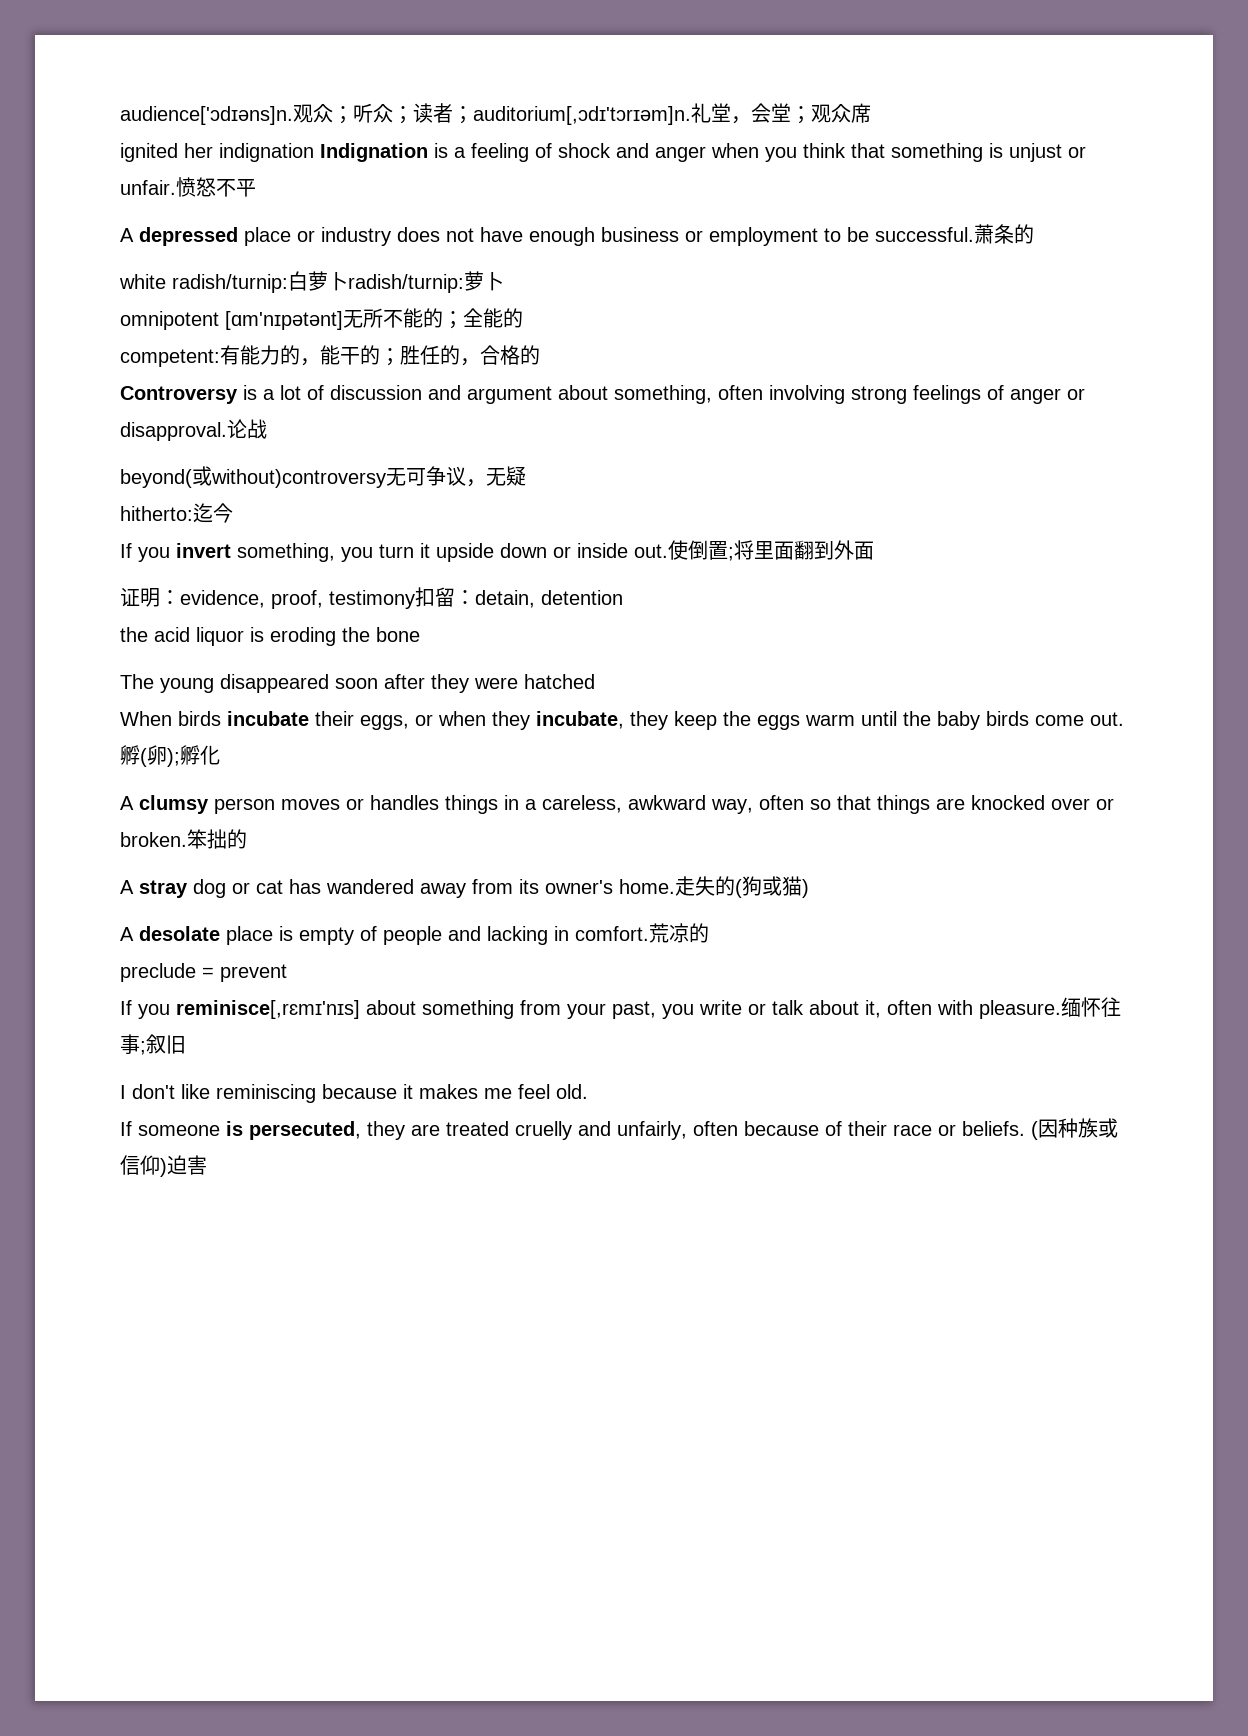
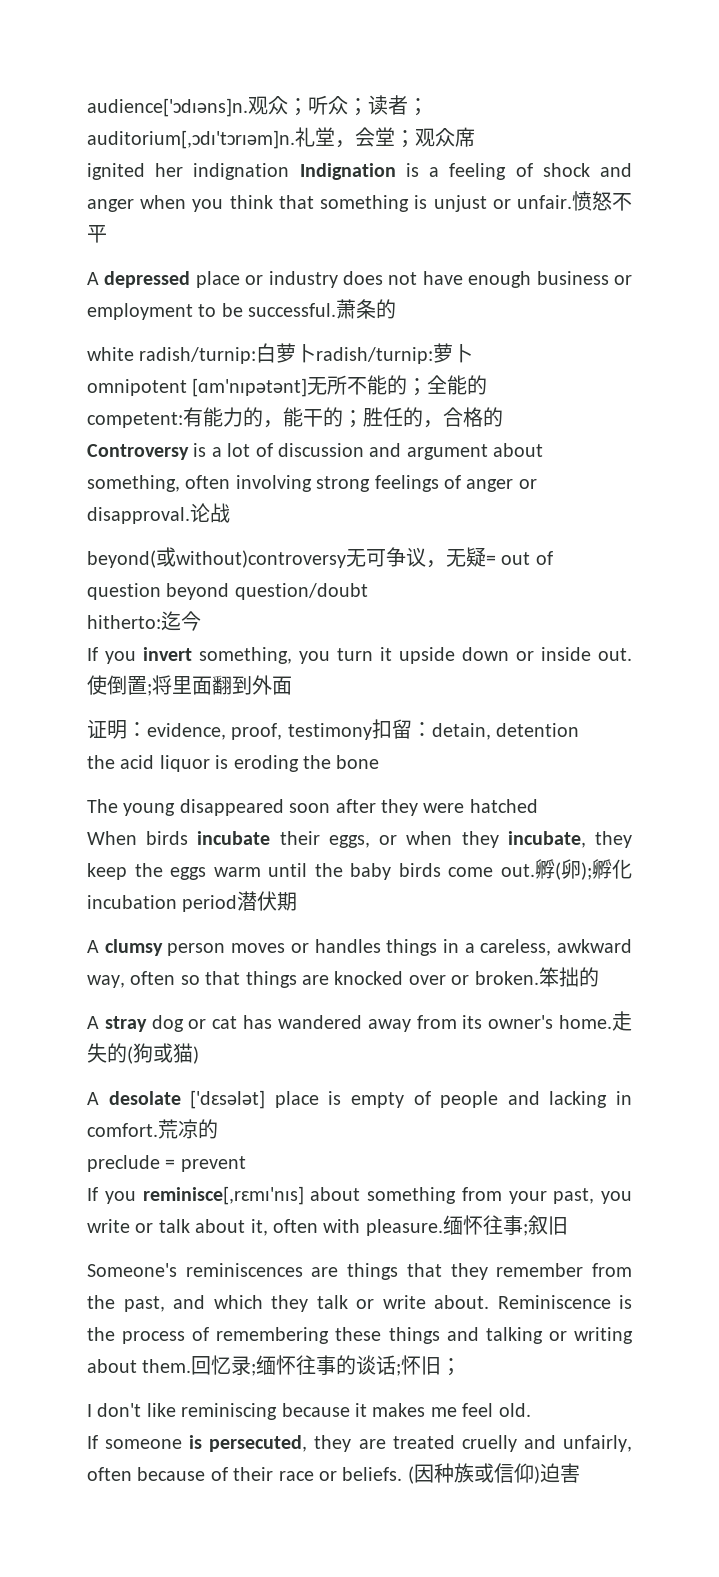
(526, 476) none -> [486,551,553,565] [87,583,368,600] = out of question beyond question/doubt
(220, 755) none -> [87,891,298,912] incubation period潜伏期
(220, 933) none -> [190,1090,266,1109] ['dɛsələt]
(186, 1044) none -> [87,1263,632,1280] [87,1295,632,1312] [87,1327,633,1344] [87,1355,462,1376] // Someone's reminiscences are things that they remember from the past, and which they talk or write about. Reminiscence is the process of remembering these things and talking or writing about them.回忆录;缅怀往事的谈话;怀旧；

